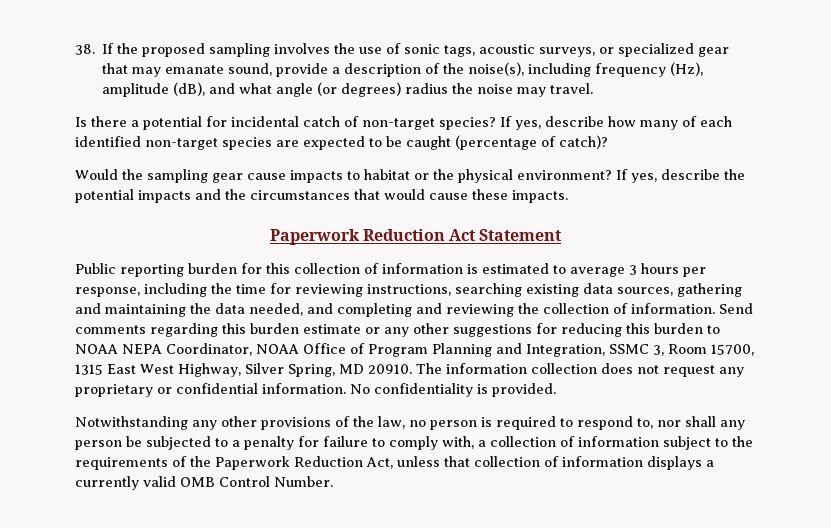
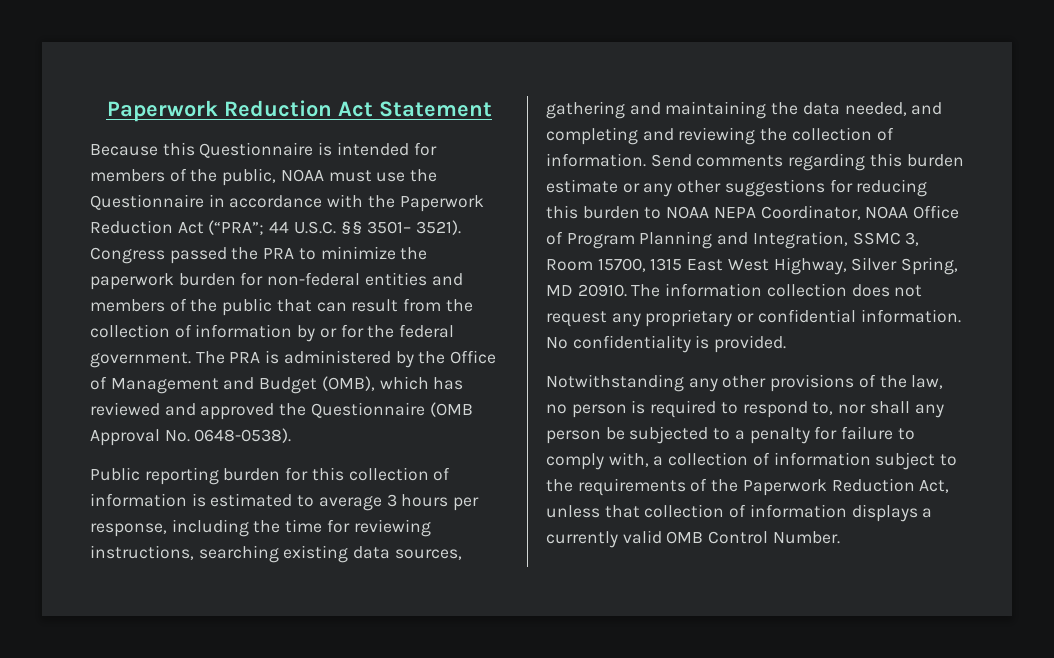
[75,43,730,57] [102,62,704,77] [102,82,594,97] [75,116,732,130] [75,135,608,150] [75,169,745,183] [75,189,568,203] [269,229,563,245] 38. If the proposed sampling involves the use of sonic tags, acoustic surveys, or specialized gear that may emanate sound, provide a description of the noise(s), including frequency (Hz), amplitude (dB), and what angle (or degrees) radius the noise may travel. // Is there a potential for incidental catch of non-target species? If yes, describe how many of each identified non-target species are expected to be caught (percentage of catch)? // Would the sampling gear cause impacts to habitat or the physical environment? If yes, describe the potential impacts and the circumstances that would cause these impacts. // Paperwork Reduction Act Statement -> [106,100,492,122] [90,142,437,158] [90,168,438,186] [90,194,484,212] [90,220,462,235] [90,246,428,264] [90,272,463,290] [90,298,473,316] [90,324,455,342] [90,350,497,368] [90,376,464,394] [90,402,473,420] [90,428,292,446] Paperwork Reduction Act Statement // Because this Questionnaire is intended for members of the public, NOAA must use the Questionnaire in accordance with the Paperwork Reduction Act (“PRA”; 44 U.S.C. §§ 3501– 3521). Congress passed the PRA to minimize the paperwork burden for non-federal entities and members of the public that can result from the collection of information by or for the federal government. The PRA is administered by the Office of Management and Budget (OMB), which has reviewed and approved the Questionnaire (OMB Approval No. 0648-0538).

